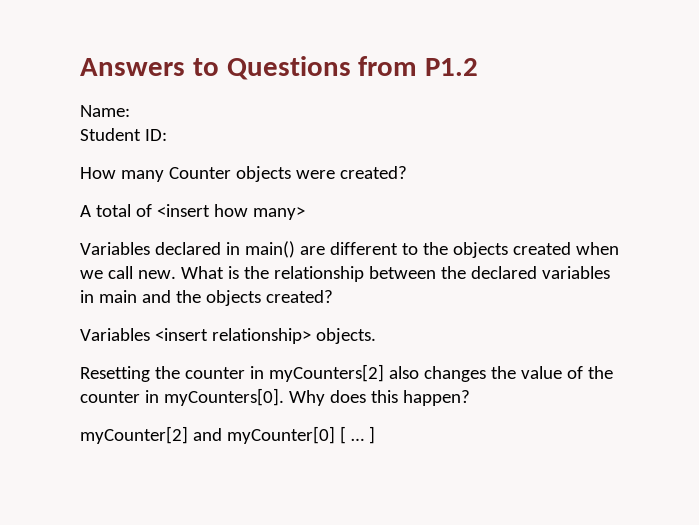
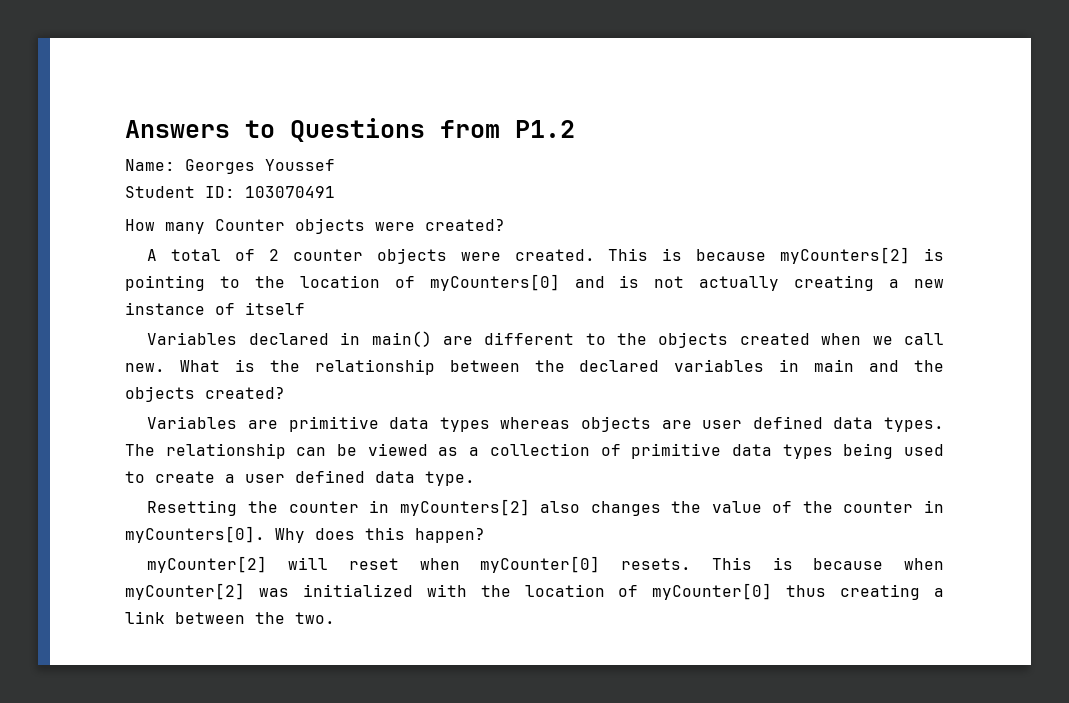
(130, 111) none -> [185,159,335,174] Georges Youssef
(167, 135) none -> [245,186,335,198] 103070491
[156,204,305,220] <insert how many> -> [269,247,944,264] [125,274,944,291] [125,302,305,315] 2 counter objects were created. This is because myCounters[2] is pointing to the location of myCounters[0] and is not actually creating a new instance of itself
[154,328,376,344] <insert relationship> objects. -> [248,416,945,432] [125,443,944,459] [125,470,475,486] are primitive data types whereas objects are user defined data types. The relationship can be viewed as a collection of primitive data types being used to create a user defined data type.
[192,426,375,444] and myCounter[0] [ … ] -> [288,556,945,573] [125,583,944,600] [125,611,335,624] will reset when myCounter[0] resets. This is because when myCounter[2] was initialized with the location of myCounter[0] thus creating a link between the two.

